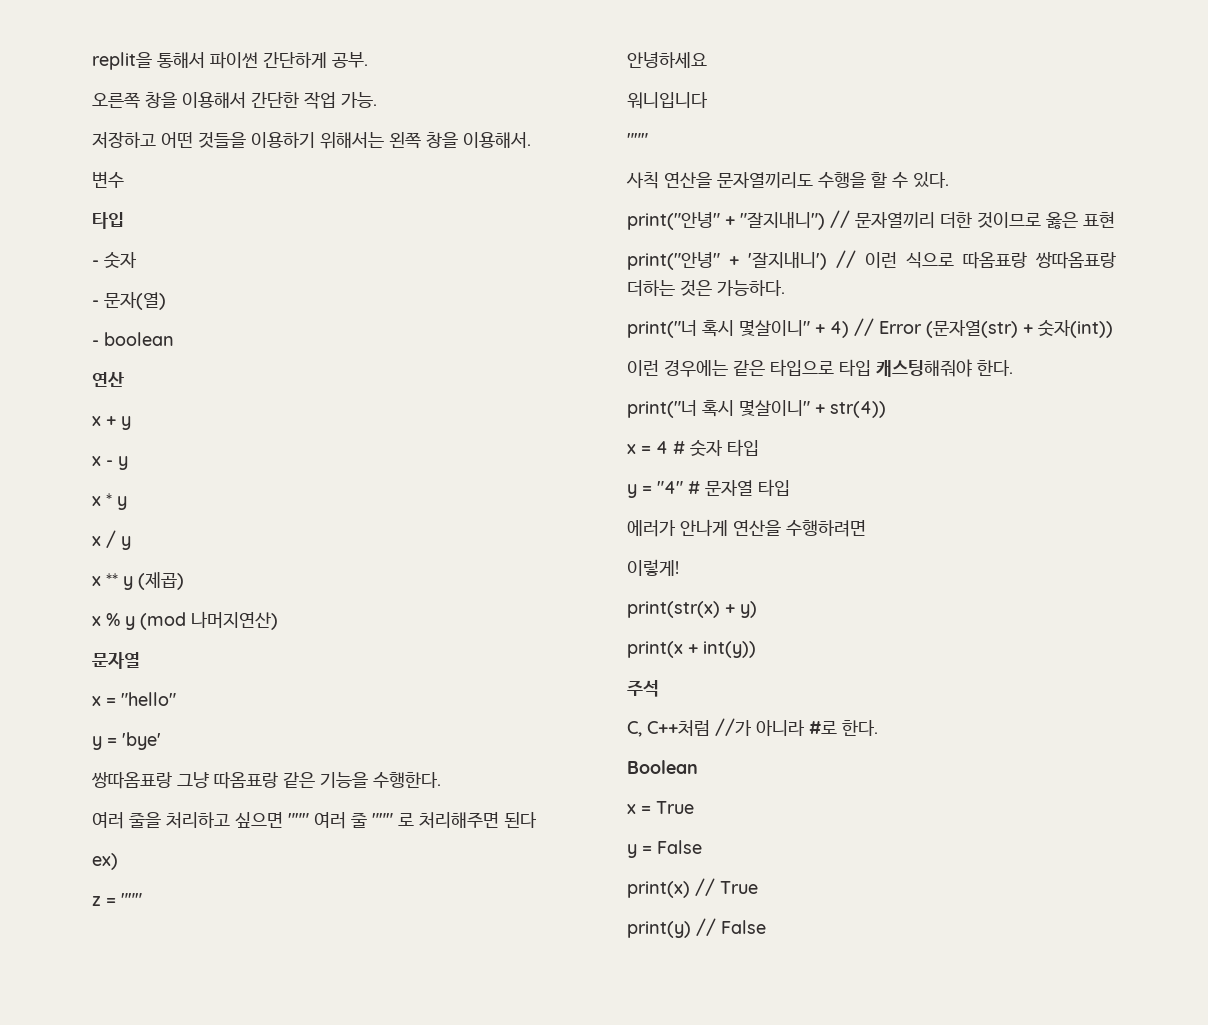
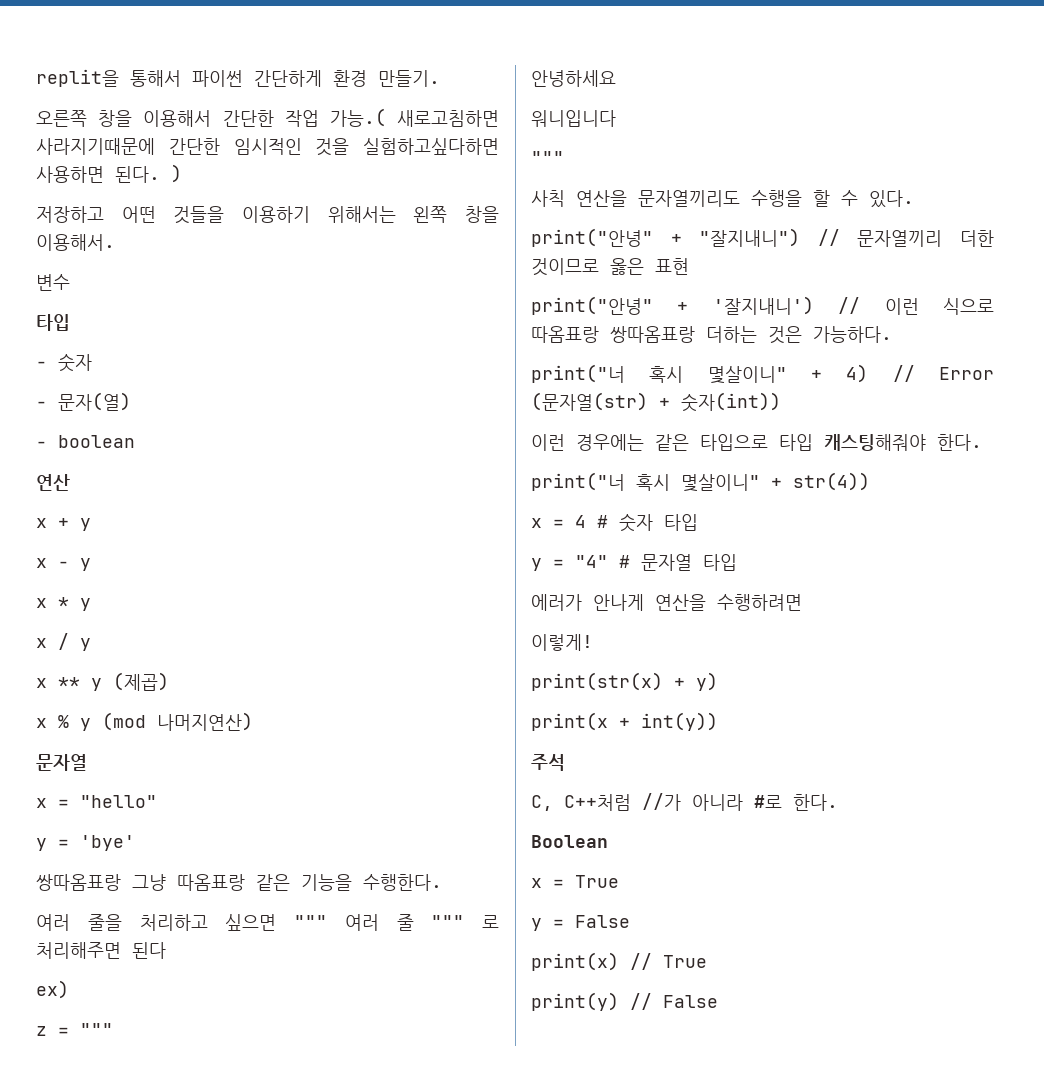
[332,52,368,68] 공부. -> [333,70,440,87] 환경 만들기.
[341,92,377,108] 가능. -> [329,108,499,127] [36,138,499,156] [36,164,182,183] 가능.( 새로고침하면 사라지기때문에 간단한 임시적인 것을 실험하고싶다하면 사용하면 된다. )

